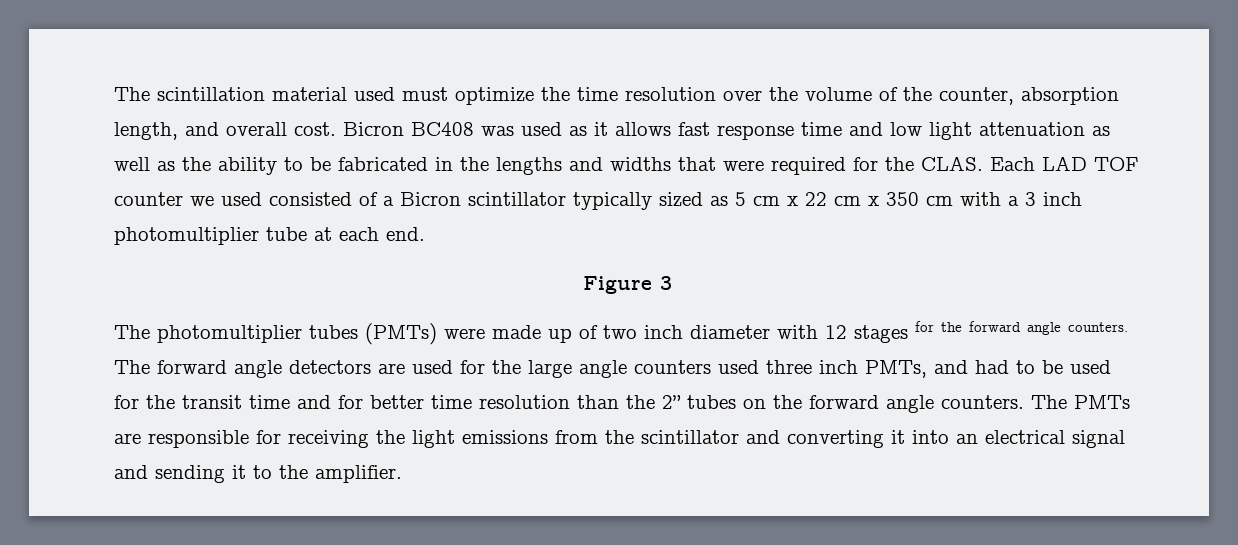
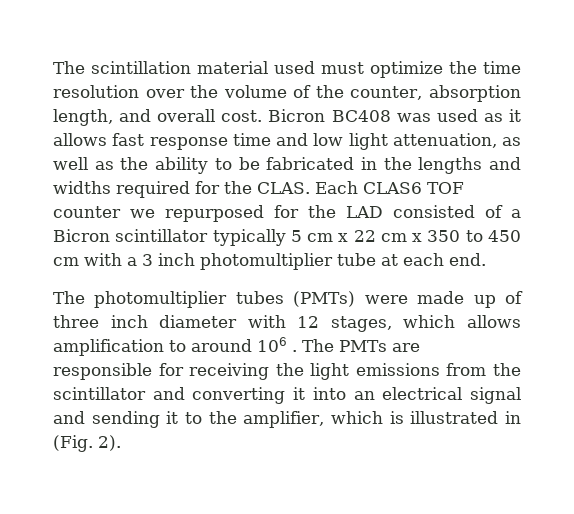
[979,122,1085,136] attenuation -> [392,133,497,148] attenuation,
[678,157,764,171] that were -> (111, 187) none
[1042,156,1087,171] LAD -> [363,182,422,194] CLAS6
[221,192,262,206] used -> [165,205,383,222] repurposed for the LAD
[659,192,728,207] sized as -> (286, 237) none
(919, 199) none -> [465,230,521,242] to 450
[582,276,672,294] // Figure 3 -> (486, 259) none
[603,325,637,339] two -> [53,315,99,328] three
[854,321,1128,343] [114,360,1111,378] [114,395,1024,413] stages for the forward angle counters. The forward angle detectors are used for the large angle counters used three inch PMTs, and had to be used for the transit time and for better time resolution than the 2” tubes on the forward angle counters. -> [330,315,521,332] [53,337,297,356] stages, which allows amplification to around 106 .
[315,465,402,483] amplifier. -> [243,411,521,428] [53,435,121,452] amplifier, which is illustrated in (Fig. 2).

